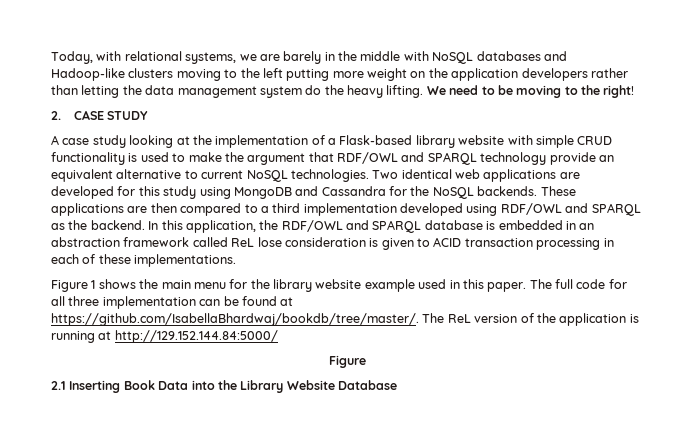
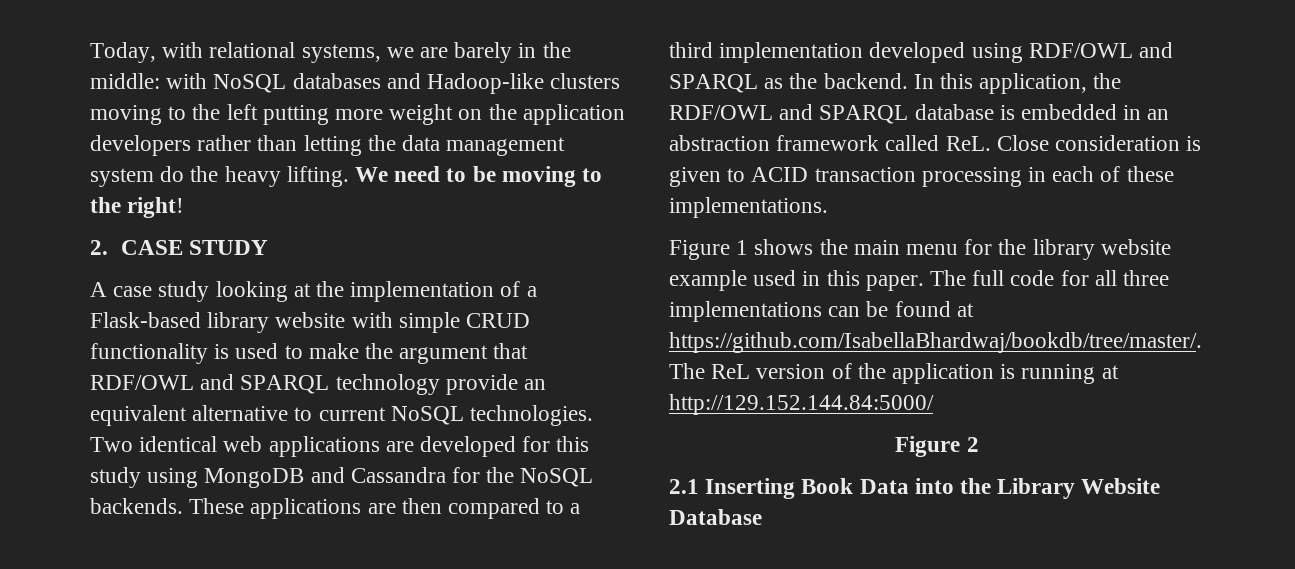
[360,51,401,61] middle -> [90,73,160,89] middle:
[231,237,282,247] ReL lose -> [945,135,1049,151] ReL. Close
[102,296,196,309] implementation -> [669,301,822,322] implementations
(366, 361) none -> [966,437,979,452] 2

